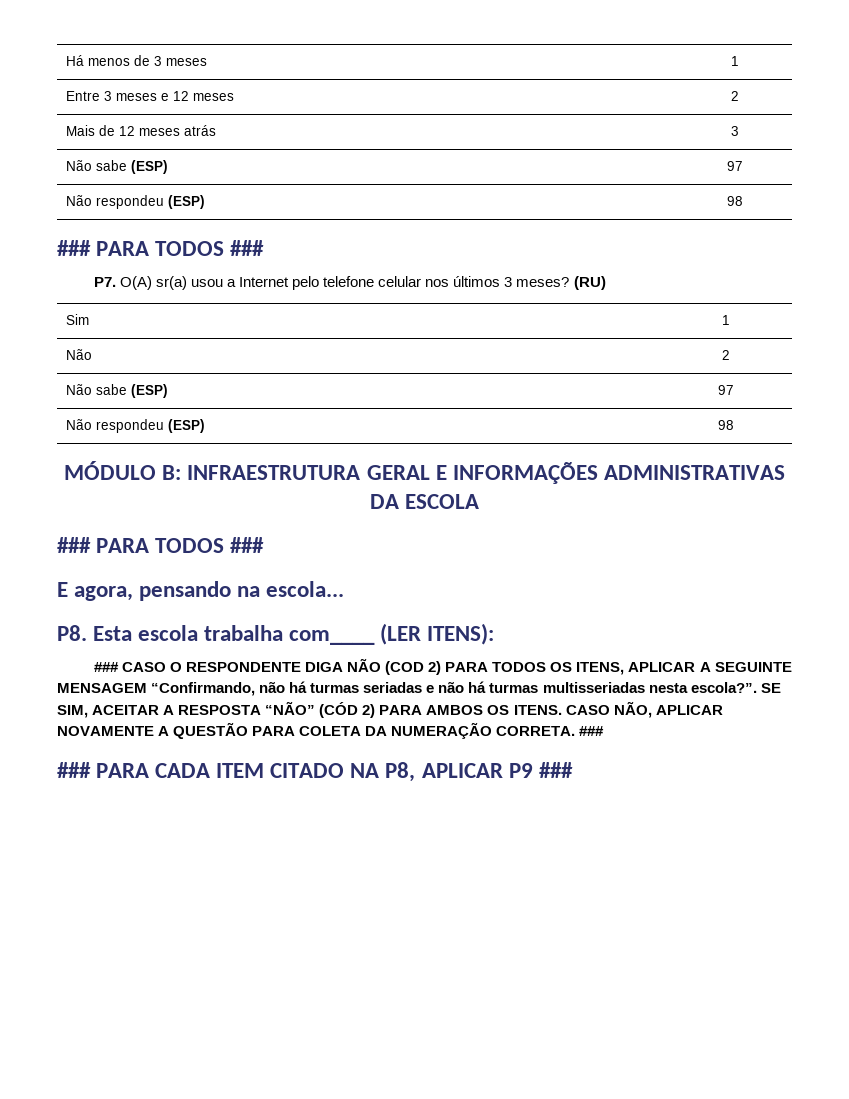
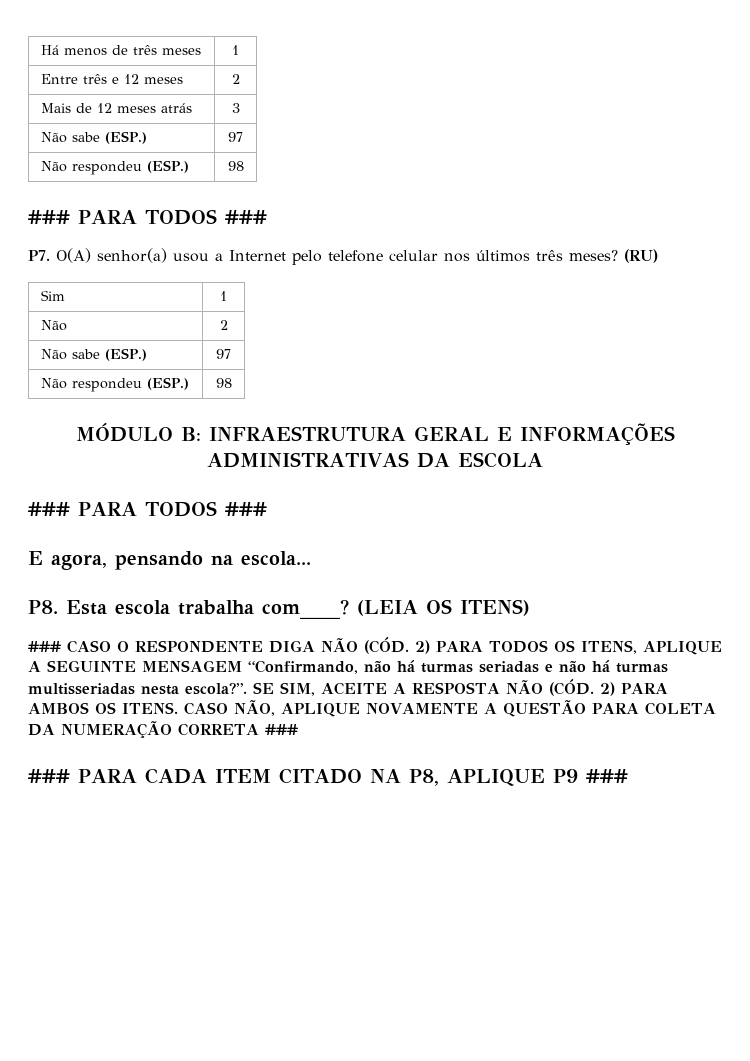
[153,56,162,66] 3 -> [132,45,157,55] três
[103,91,157,101] 3 meses -> [82,74,107,84] três
[130,160,168,174] [726,161,743,171] [65,195,205,209] (ESP) | 97 // Não respondeu (ESP) -> [104,131,147,144] [228,132,243,142] [40,160,189,175] (ESP.) | 97 // Não respondeu (ESP.)
[155,276,187,290] sr(a) -> [97,248,167,263] senhor(a)
[504,277,513,287] 3 -> [536,250,563,261] três
[130,384,168,398] [717,385,734,395] [65,419,205,433] (ESP) | 97 // Não respondeu (ESP) -> [104,348,147,361] [216,349,231,359] [40,377,189,392] (ESP.) | 97 // Não respondeu (ESP.)
[289,623,495,645] com____ (LER ITENS): -> [262,599,530,619] com____? (LEIA OS ITENS)
[385,661,425,675] (COD -> [364,637,409,654] (CÓD.
[628,662,696,672] APLICAR -> [642,641,722,655] APLIQUE
[92,705,160,715] ACEITAR -> [321,682,387,695] ACEITE
[265,701,359,718] “NÃO” (CÓD -> [505,679,594,696] NÃO (CÓD.
[655,705,723,715] APLICAR -> [281,703,360,717] APLIQUE
[496,726,576,736] CORRETA. -> [178,723,259,736] CORRETA
[421,763,503,778] APLICAR -> [446,769,545,787] APLIQUE

